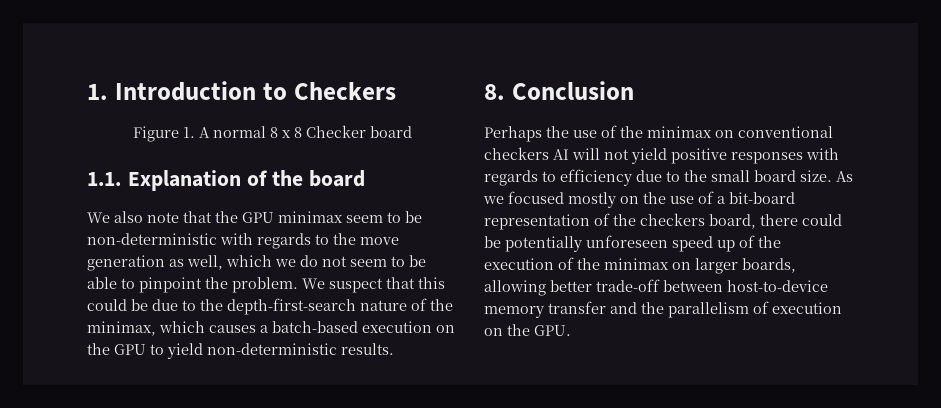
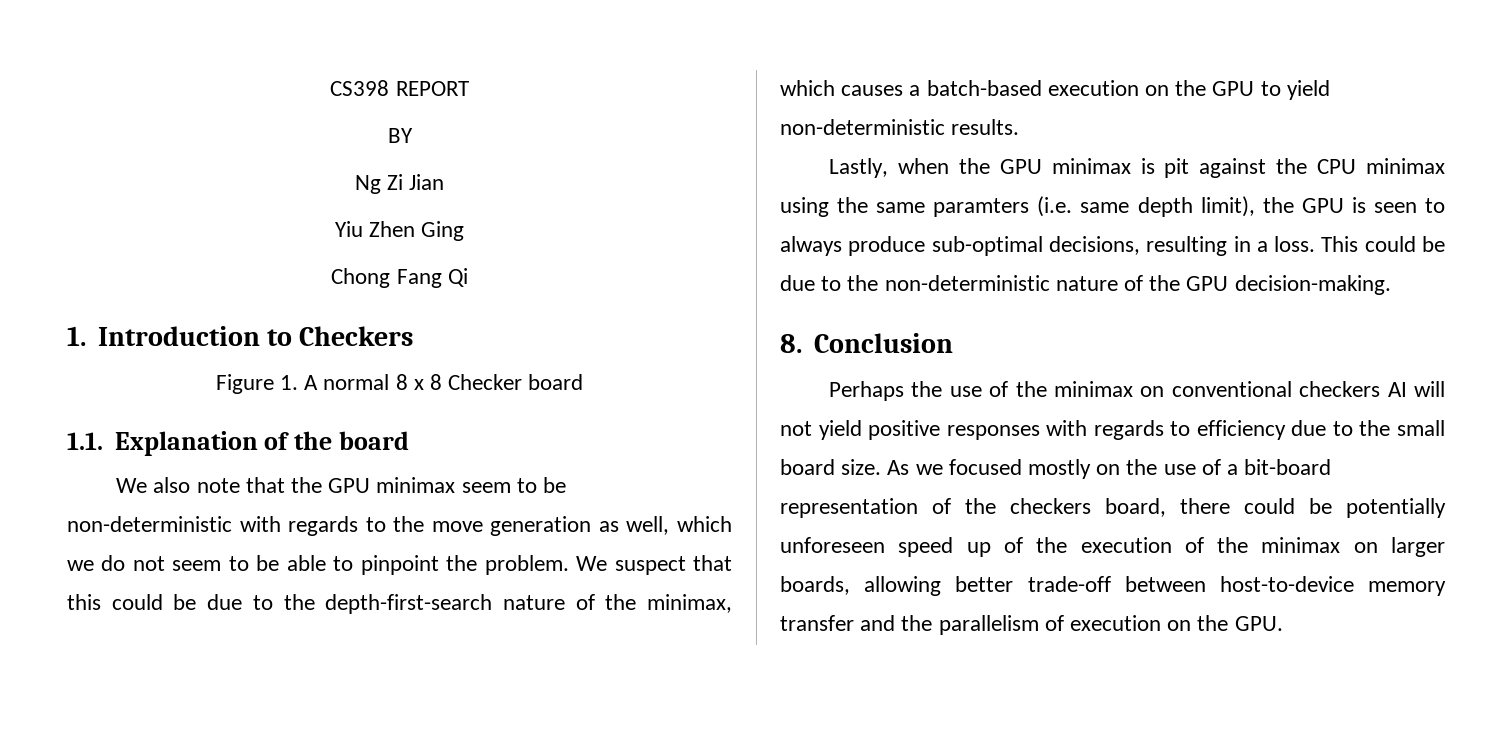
(87, 92) none -> [330,80,469,96] [387,128,413,143] [354,174,445,194] [334,221,465,241] [331,268,468,288] CS398 REPORT // BY // Ng Zi Jian // Yiu Zhen Ging // Chong Fang Qi //
(394, 349) none -> [829,158,1445,178] [780,196,1445,217] [780,236,1445,256] [780,275,1391,295] // Lastly, when the GPU minimax is pit against the CPU minimax using the same paramters (i.e. same depth limit), the GPU is seen to always produce sub-optimal decisions, resulting in a loss. This could be due to the non-deterministic nature of the GPU decision-making.

